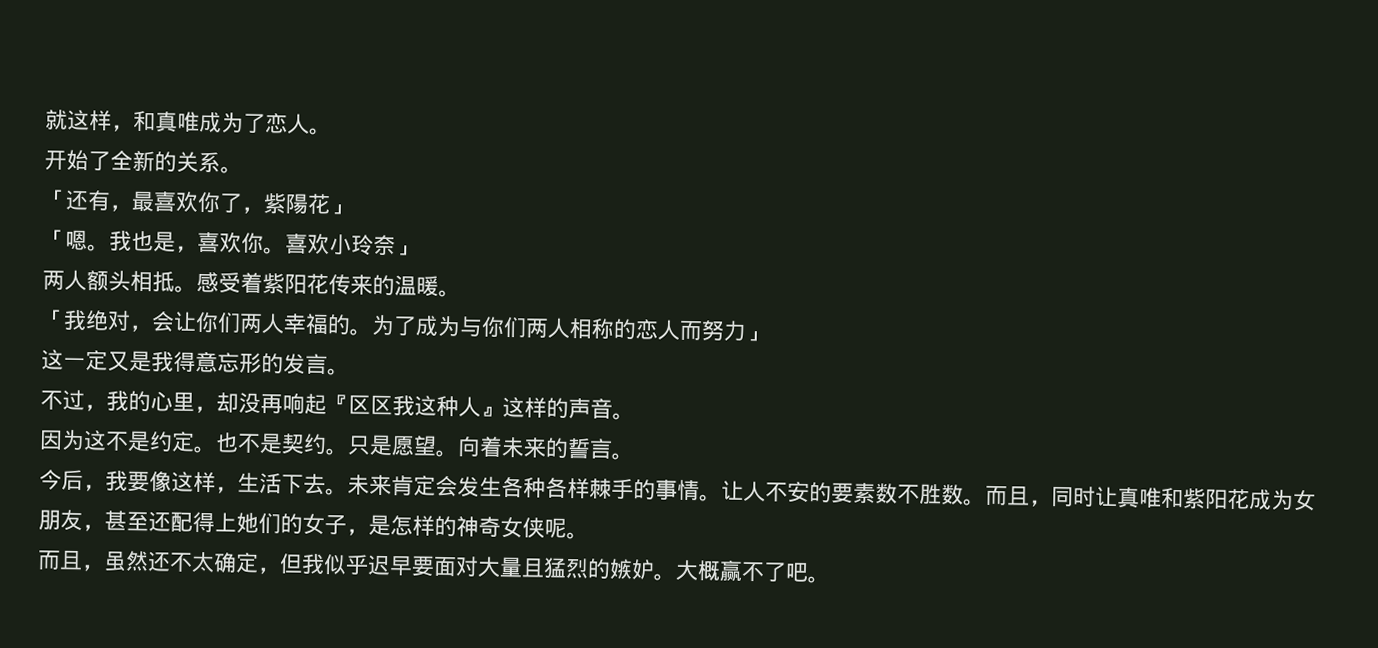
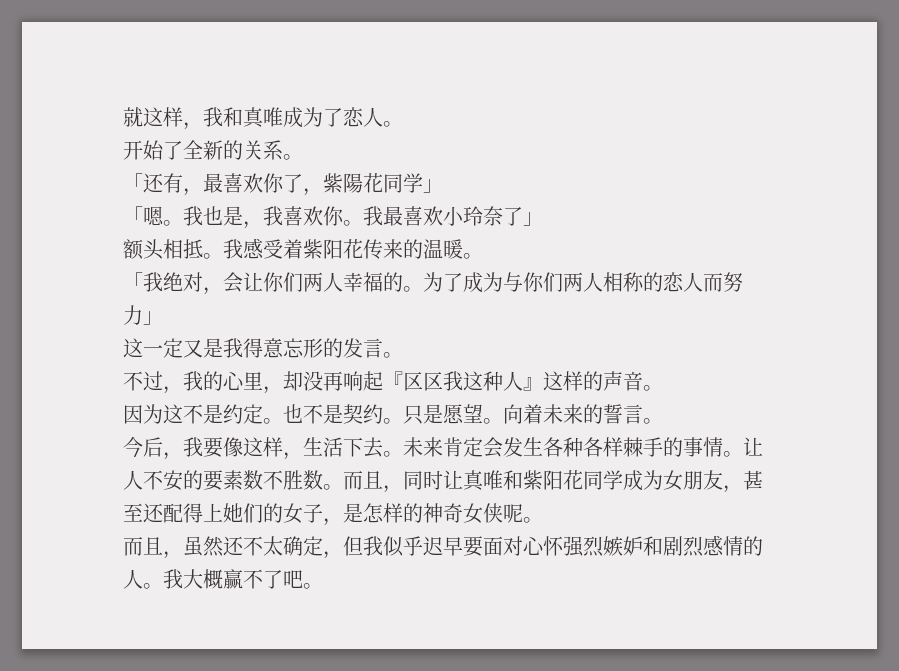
(134, 128) none -> [203,107,223,127] 我
(331, 204) none -> [383,173,423,193] 同学
(198, 249) none -> [263,206,283,226] 我
(286, 251) none -> [363,206,403,226] 我最
[395,245,418,256] [42,269,87,291] 」 // 两人 -> [503,207,543,226] 了」 //
(197, 289) none -> [223,239,243,259] 我
(1250, 499) none -> [583,470,623,490] 同学
[477,556,676,581] 大量且猛烈的嫉妒。 -> [523,535,763,557] [123,569,183,589] 心怀强烈嫉妒和剧烈感情的人。我

